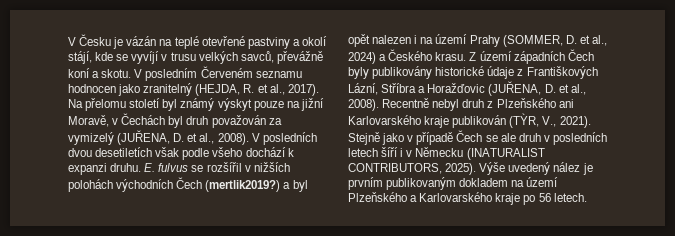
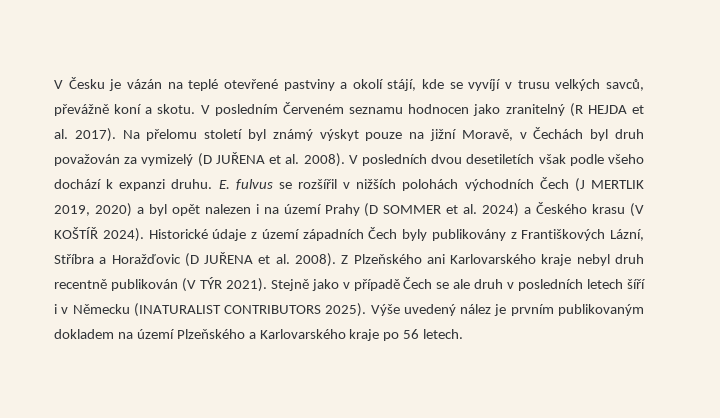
[195,84,285,96] (HEJDA, R. et al., -> [569,103,644,117] [54,129,68,139] (R HEJDA et al.
[117,130,215,145] (JUŘENA, D. et al., -> [197,152,300,167] (D JUŘENA et al.
[205,180,281,192] (mertlik2019?) -> [574,178,644,192] [54,203,132,217] (J MERTLIK 2019, 2020)
[502,35,607,47] [348,49,477,64] (SOMMER, D. et al., 2024) a Českého krasu. Z -> [364,202,645,217] [54,227,257,242] (D SOMMER et al. 2024) a Českého krasu (V KOŠTÍŘ 2024). Historické údaje z
[435,66,515,79] historické údaje -> (506, 235) none
[488,81,586,96] [348,98,574,111] [348,113,557,128] (JUŘENA, D. et al., 2008). Recentně nebyl druh z Plzeňského ani Karlovarského kraje publikován (TỲR, V., -> [184,252,644,267] [54,277,222,292] (D JUŘENA et al. 2008). Z Plzeňského ani Karlovarského kraje nebyl druh recentně publikován (V TÝR
[348,163,442,174] CONTRIBUTORS, -> [224,305,322,314] CONTRIBUTORS

